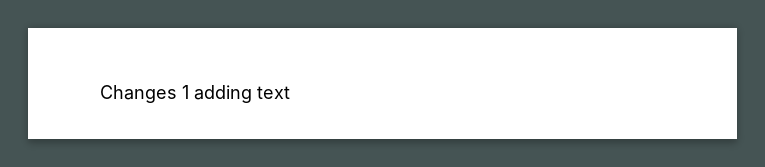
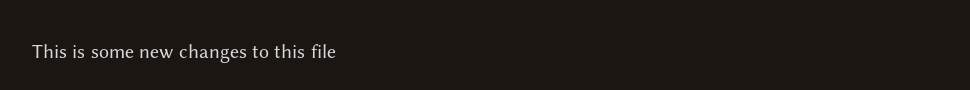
[100,85,290,103] Changes 1 adding text -> [32,44,336,63] This is some new changes to this file

